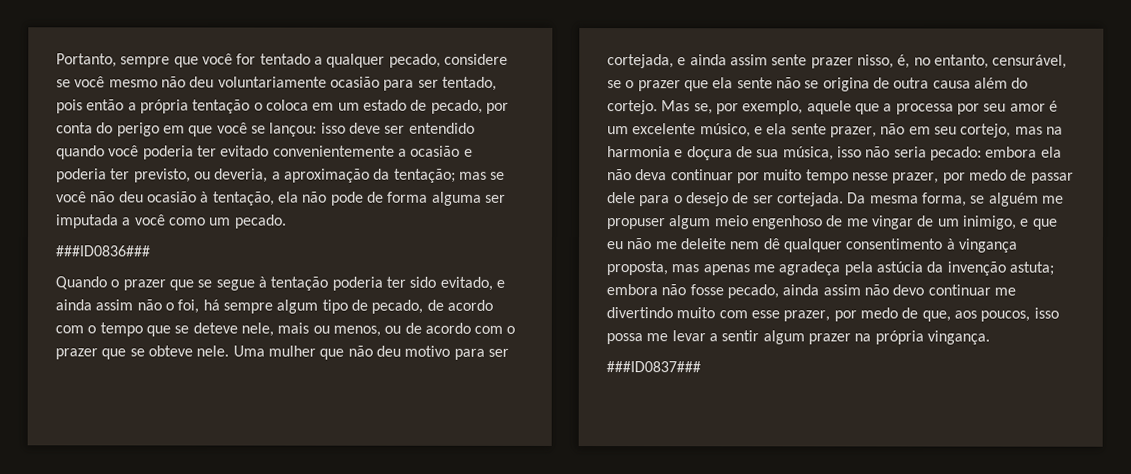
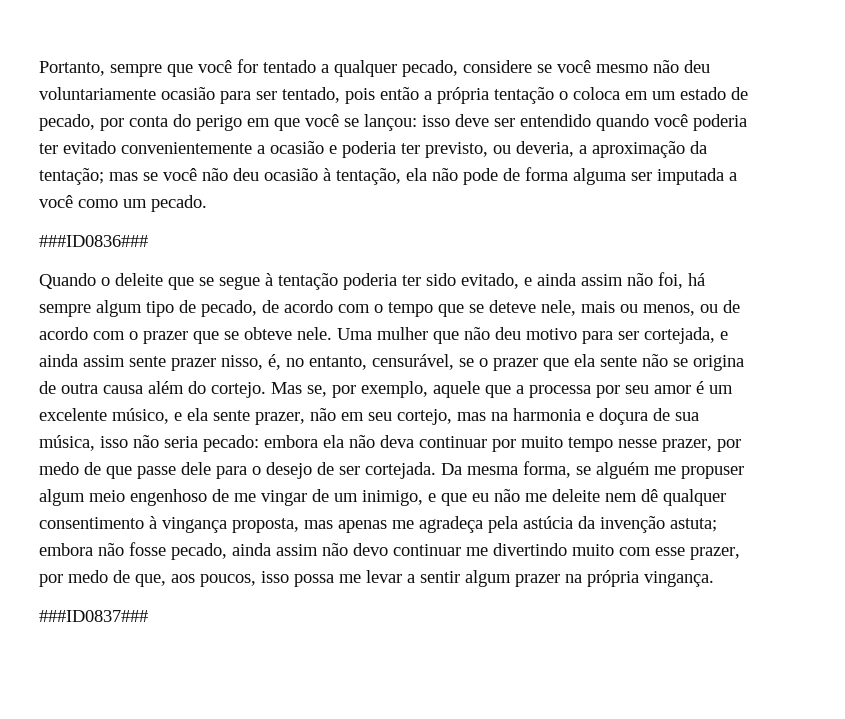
[122,279,166,291] prazer -> [115,273,163,286] deleite
[164,302,174,311] o -> (653, 279) none
[1030,172,1074,184] passar -> [106,466,176,479] que passe

